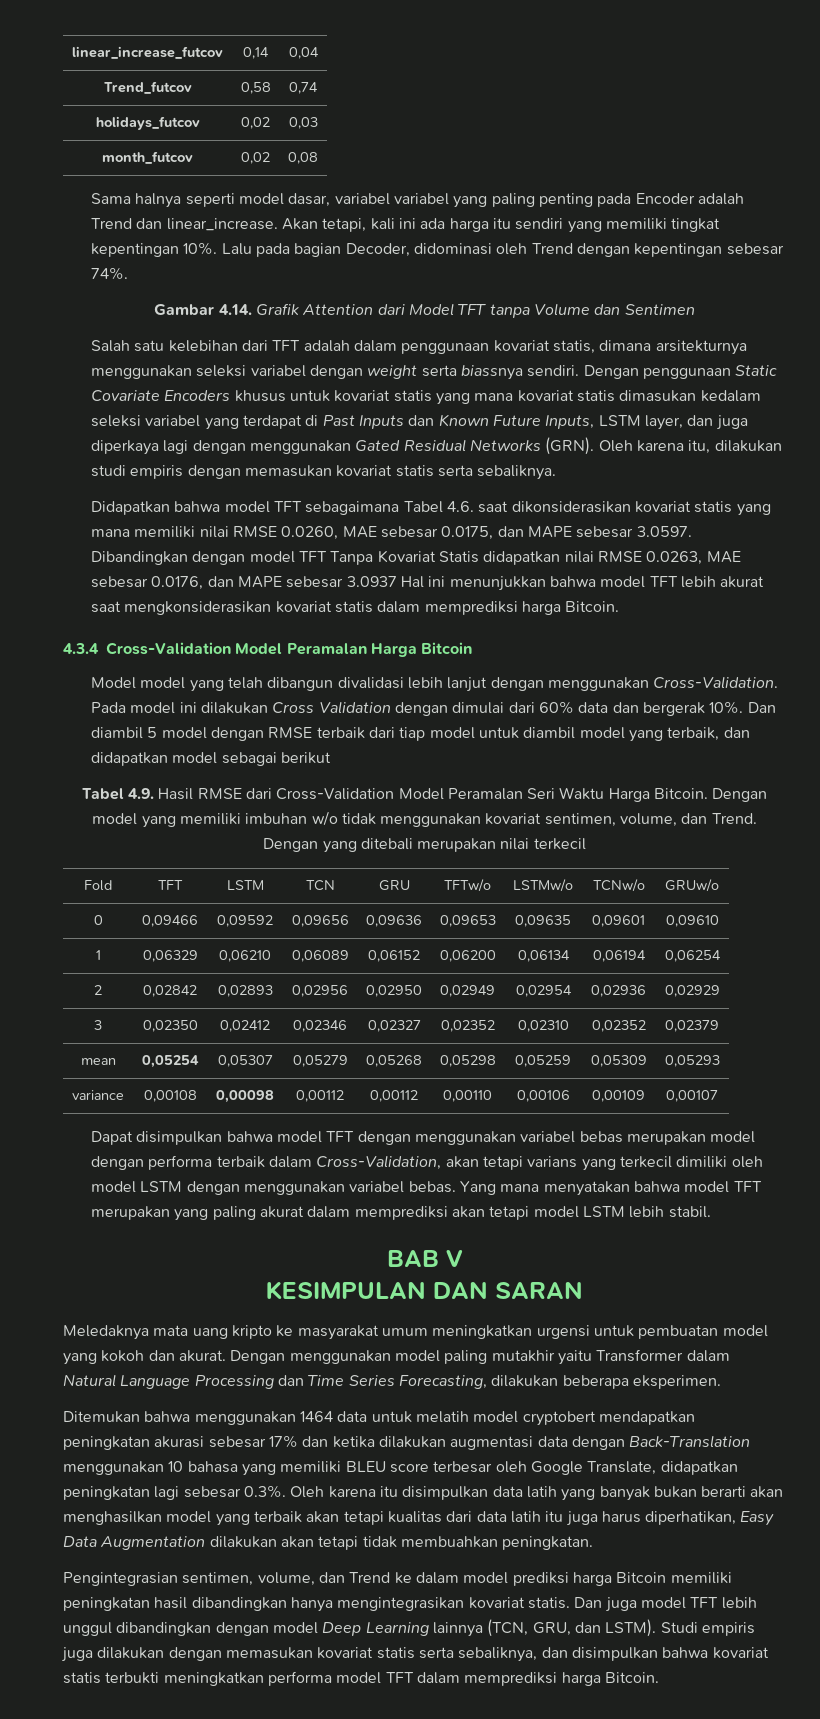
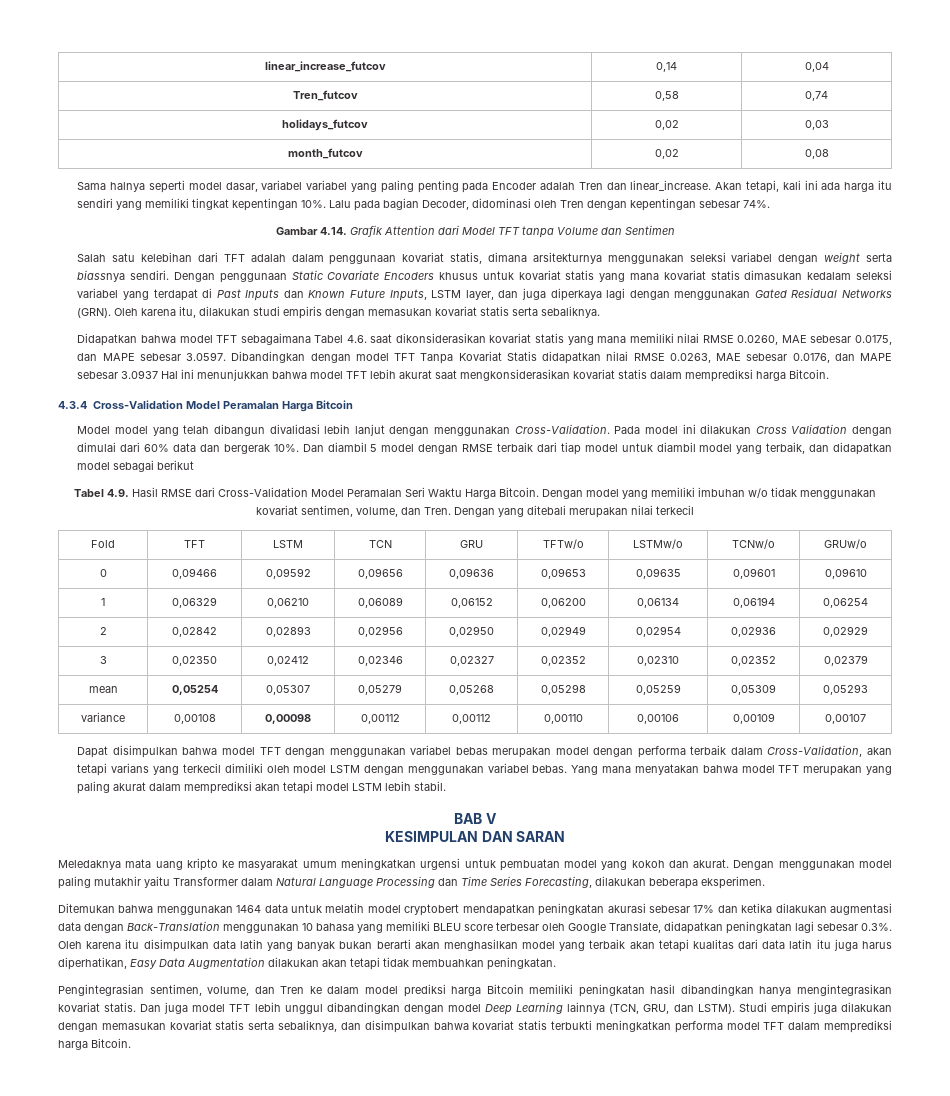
[103,81,192,94] Trend_futcov -> [292,90,358,101] Tren_futcov
[91,218,133,229] Trend -> [578,182,603,190] Tren
[531,243,573,254] Trend -> [560,200,585,208] Tren
[711,813,757,824] Trend. -> [424,507,451,515] Tren.
[349,1572,391,1583] Trend -> [280,986,305,994] Tren

